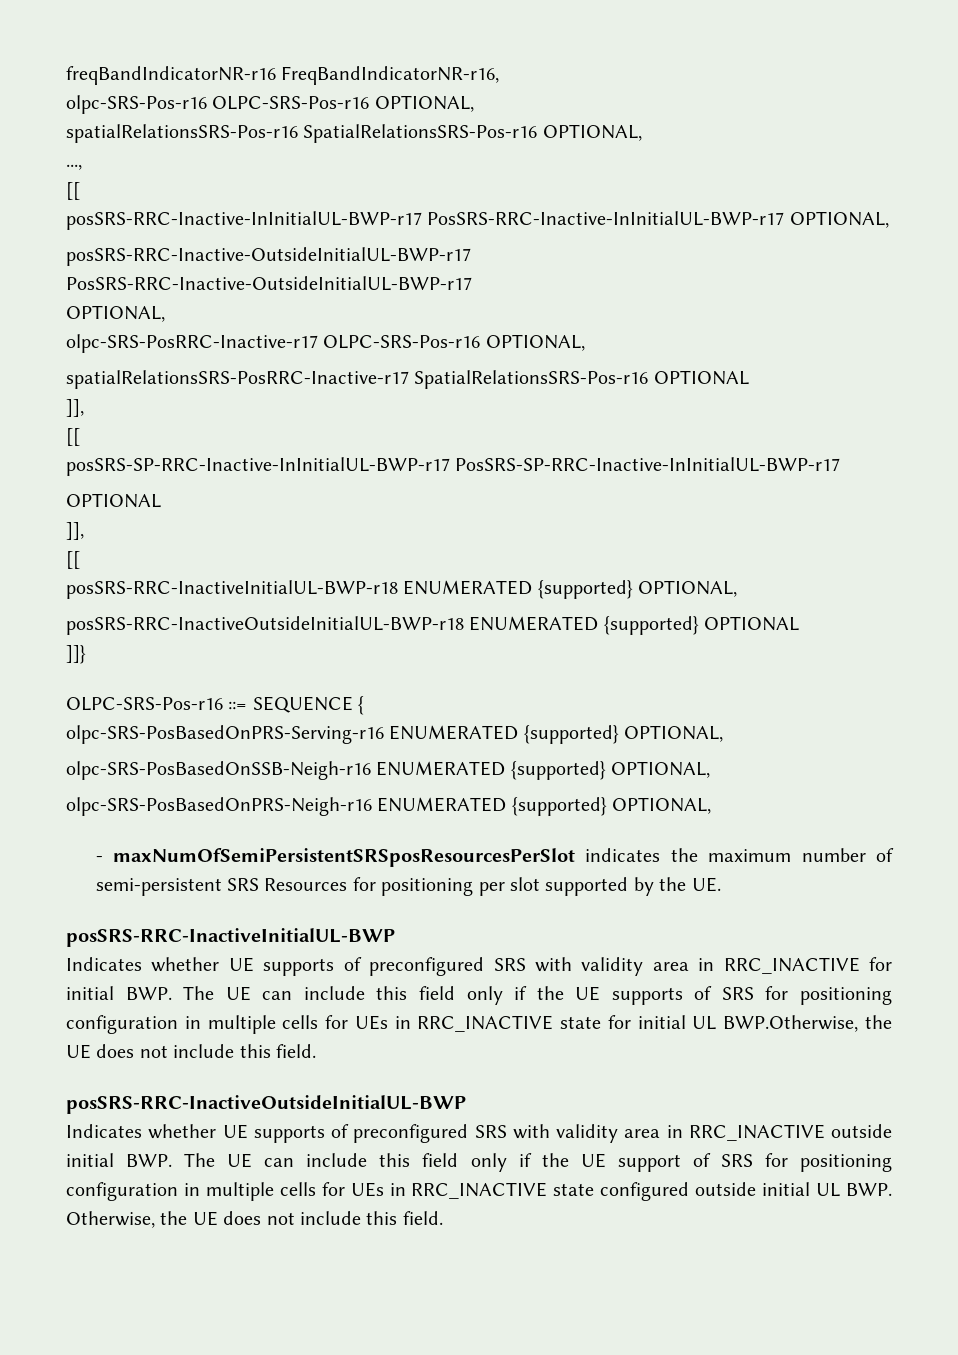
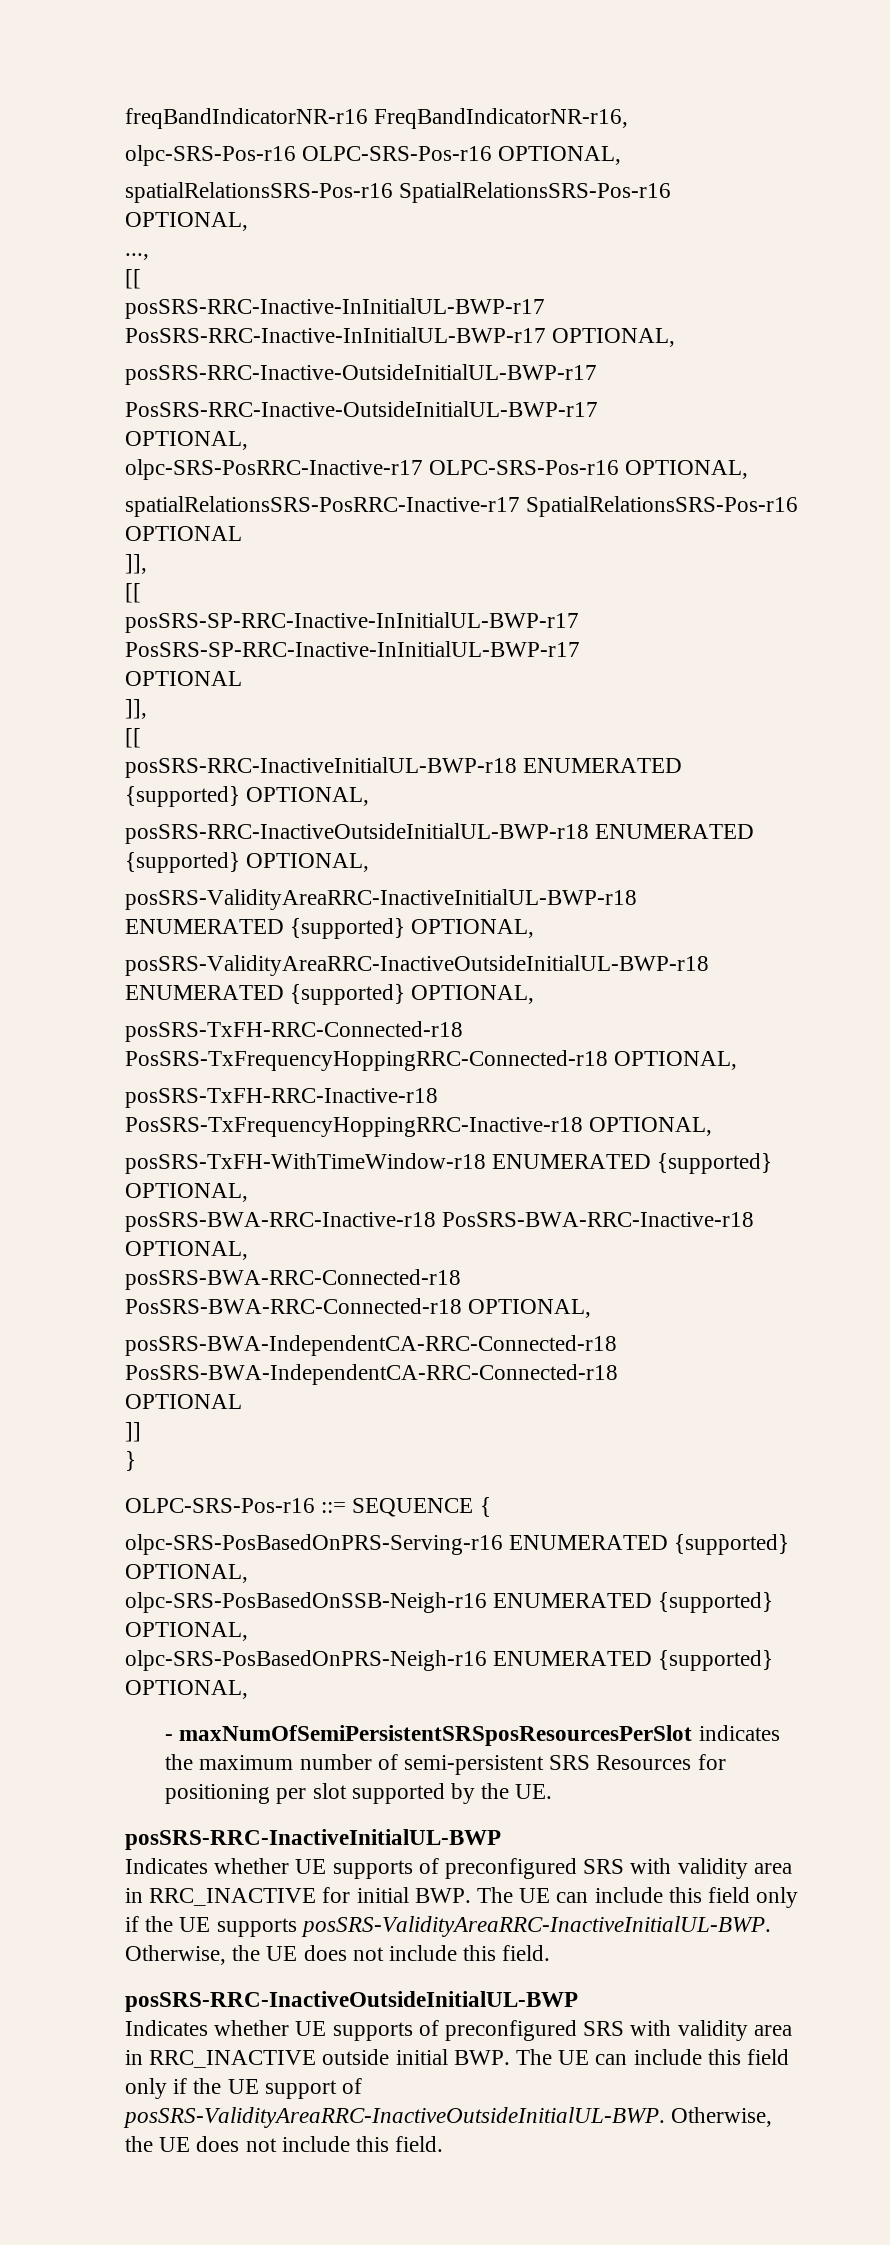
[704,616,800,631] [66,645,86,664] OPTIONAL // ]]} -> [246,853,370,872] [125,889,637,910] [125,918,535,939] [125,955,709,976] [125,984,535,1005] [125,1021,463,1042] [125,1050,738,1071] [125,1088,438,1108] [125,1117,713,1137] [125,1153,773,1174] [125,1183,248,1202] [125,1212,755,1232] [125,1241,248,1260] [125,1269,461,1290] [125,1298,592,1318] [125,1335,617,1356] [125,1364,618,1385] [125,1394,242,1409] [125,1422,141,1442] [125,1451,136,1471] OPTIONAL, // posSRS-ValidityAreaRRC-InactiveInitialUL-BWP-r18 ENUMERATED {supported} OPTIONAL, // posSRS-ValidityAreaRRC-InactiveOutsideInitialUL-BWP-r18 ENUMERATED {supported} OPTIONAL, // posSRS-TxFH-RRC-Connected-r18 PosSRS-TxFrequencyHoppingRRC-Connected-r18 OPTIONAL, // posSRS-TxFH-RRC-Inactive-r18 PosSRS-TxFrequencyHoppingRRC-Inactive-r18 OPTIONAL, // posSRS-TxFH-WithTimeWindow-r18 ENUMERATED {supported} OPTIONAL, // posSRS-BWA-RRC-Inactive-r18 PosSRS-BWA-RRC-Inactive-r18 OPTIONAL, // posSRS-BWA-RRC-Connected-r18 PosSRS-BWA-RRC-Connected-r18 OPTIONAL, // posSRS-BWA-IndependentCA-RRC-Connected-r18 PosSRS-BWA-IndependentCA-RRC-Connected-r18 // OPTIONAL // ]] // }
[694,986,892,1005] [66,1015,859,1034] of SRS for positioning configuration in multiple cells for UEs in RRC_INACTIVE state for initial UL BWP.Otherwise, -> [300,1916,771,1937] [125,1945,226,1965] posSRS-ValidityAreaRRC-InactiveInitialUL-BWP. Otherwise,
[720,1153,892,1172] [66,1182,892,1201] SRS for positioning configuration in multiple cells for UEs in RRC_INACTIVE state configured outside initial UL BWP. -> [123,2107,665,2128] posSRS-ValidityAreaRRC-InactiveOutsideInitialUL-BWP.

